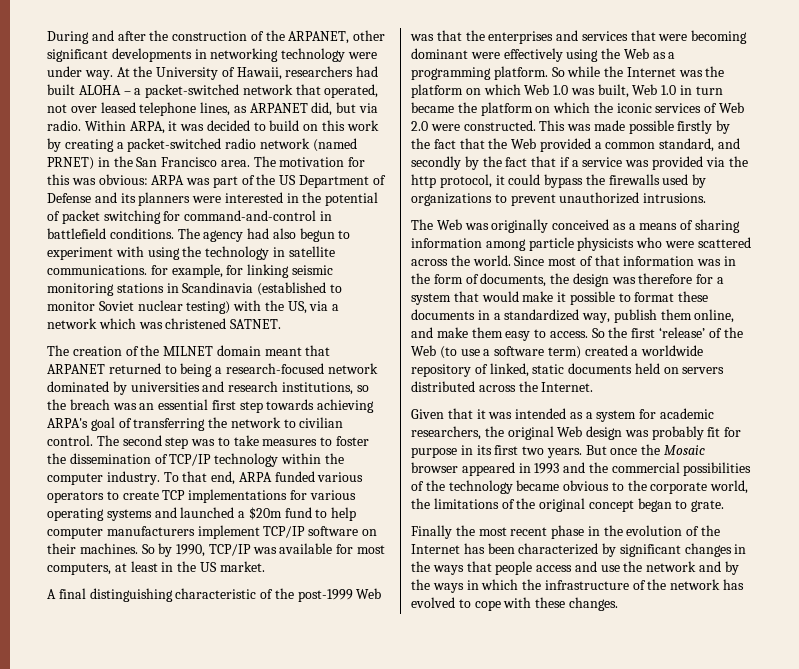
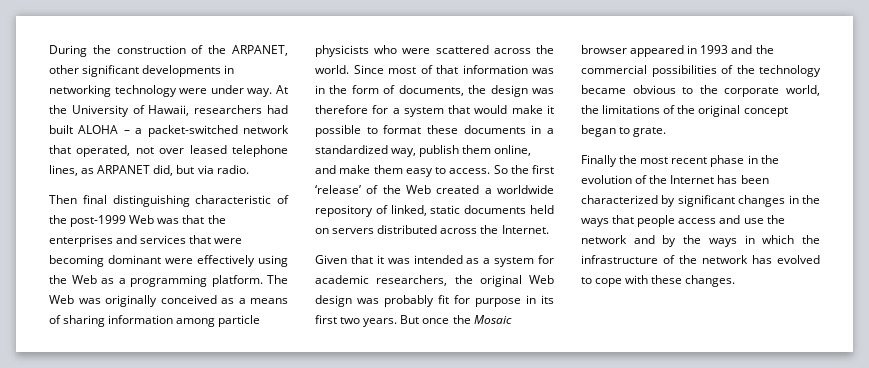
[91,30,146,41] and after -> (87, 51) none
[84,120,379,134] [47,138,357,152] [47,156,366,170] [47,174,386,188] [47,192,379,206] [47,210,332,224] [47,228,351,242] [47,246,335,260] [47,264,333,278] [47,282,342,296] [47,300,340,314] [47,318,282,329] [47,345,331,356] [47,363,378,377] [47,381,369,395] [47,399,375,413] [47,417,344,431] [47,435,370,449] [47,453,344,467] [47,471,364,485] [47,489,356,503] [47,507,357,521] [47,525,377,539] [47,543,386,557] [47,561,265,575] [47,589,56,599] Within ARPA, it was decided to build on this work by creating a packet-switched radio network (named PRNET) in the San Francisco area. The motivation for this was obvious: ARPA was part of the US Department of Defense and its planners were interested in the potential of packet switching for command-and-control in battlefield conditions. The agency had also begun to experiment with using the technology in satellite communications. for example, for linking seismic monitoring stations in Scandinavia (established to monitor Soviet nuclear testing) with the US, via a network which was christened SATNET. // The creation of the MILNET domain meant that ARPANET returned to being a research-focused network dominated by universities and research institutions, so the breach was an essential first step towards achieving ARPA's goal of transferring the network to civilian control. The second step was to take measures to foster the dissemination of TCP/IP technology within the computer industry. To that end, ARPA funded various operators to create TCP implementations for various operating systems and launched a $20m fund to help computer manufacturers implement TCP/IP software on their machines. So by 1990, TCP/IP was available for most computers, at least in the US market. // A -> [49,195,77,204] // Then
[551,66,725,77] [411,84,723,98] [411,102,745,116] [411,120,731,134] [411,138,741,152] [411,156,748,170] [411,174,707,188] [411,192,707,206] So while the Internet was the platform on which Web 1.0 was built, Web 1.0 in turn became the platform on which the iconic services of Web 2.0 were constructed. This was made possible firstly by the fact that the Web provided a common standard, and secondly by the fact that if a service was provided via the http protocol, it could bypass the firewalls used by organizations to prevent unauthorized intrusions. // -> (263, 281) none
[439,346,581,359] (to use a software term) -> (431, 189) none

